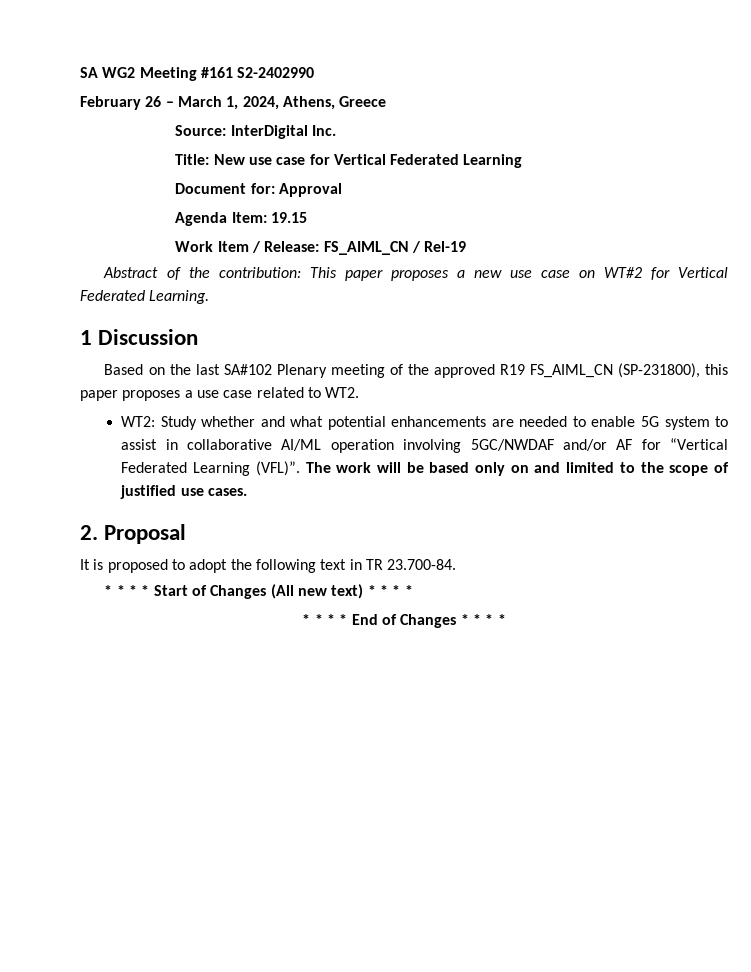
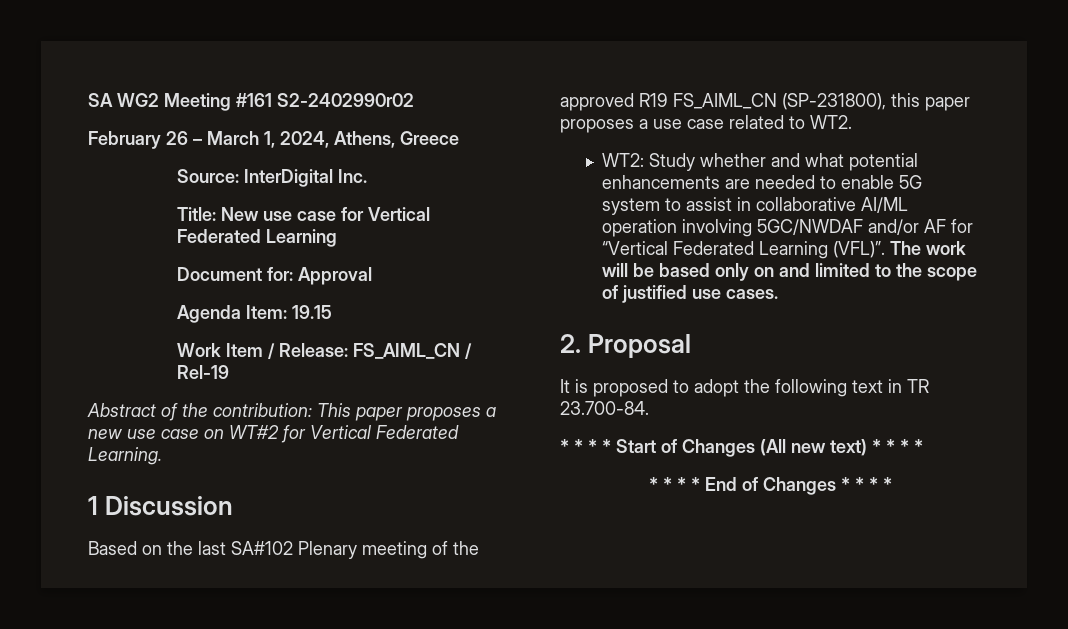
[237,67,315,78] S2-2402990 -> [277,93,414,107] S2-2402990r02

